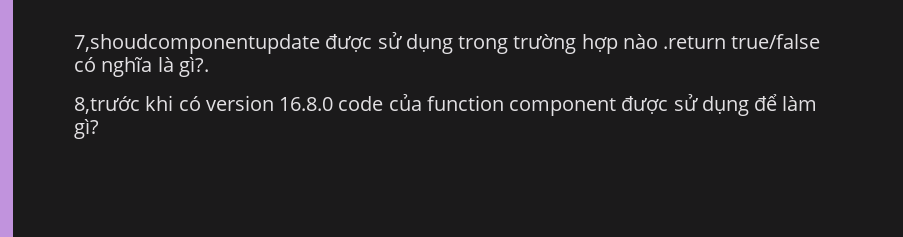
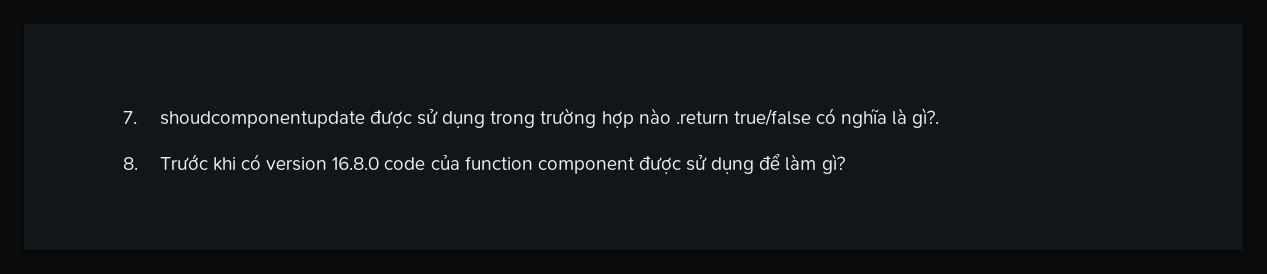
[74,34,320,54] 7,shoudcomponentupdate -> [123,111,365,128] 7. shoudcomponentupdate
[74,96,140,114] 8,trước -> [123,154,208,170] 8. Trước

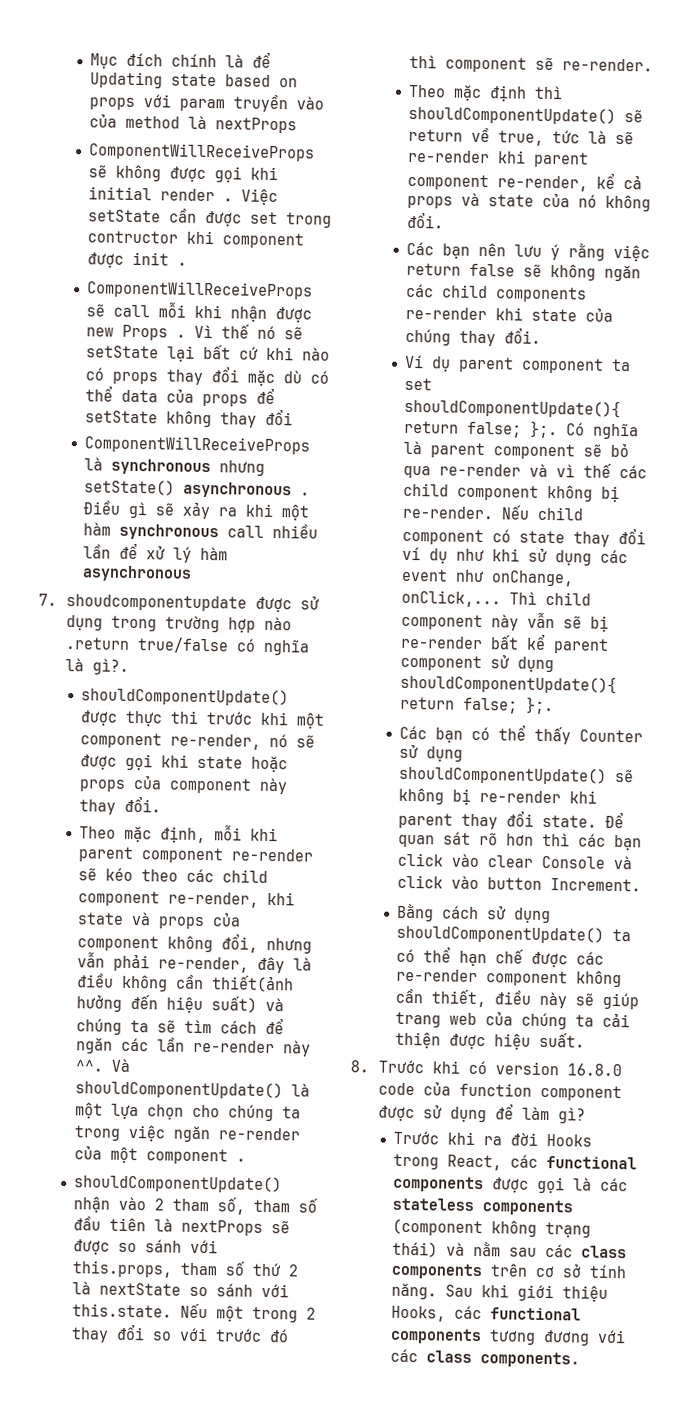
(123, 117) none -> [90,51,272,69] [90,71,299,89] [89,94,325,113] [89,113,298,134] [89,142,316,162] [88,164,279,183] [88,186,279,206] [88,208,333,228] [87,230,305,249] [87,251,188,268] [87,280,314,300] [86,302,313,323] [86,324,304,341] [86,344,331,362] [85,366,330,387] [85,385,276,407] [85,408,294,428] [84,435,311,455] [84,457,266,476] [84,479,311,499] [83,500,311,521] [83,522,319,541] [83,542,229,563] [82,565,193,582] Mục đích chính là để Updating state based on props với param truyền vào của method là nextProps // ComponentWillReceiveProps sẽ không được gọi khi initial render . Việc setState cần được set trong contructor khi component được init . // ComponentWillReceiveProps sẽ call mỗi khi nhận được new Props . Vì thế nó sẽ setState lại bất cứ khi nào có props thay đổi mặc dù có thể data của props để setState không thay đổi // ComponentWillReceiveProps là synchronous nhưng setState() asynchronous . Điều gì sẽ xảy ra khi một hàm synchronous call nhiều lần để xử lý hàm asynchronous //
(940, 118) none -> [81,687,290,707] [80,710,325,729] [80,732,316,750] [80,753,289,773] [79,775,289,795] [79,795,162,815] [79,825,279,844] [78,846,315,864] [78,867,269,883] [78,890,296,908] [77,912,242,930] [77,933,313,954] [77,952,313,974] [76,973,295,993] [76,994,285,1014] [76,1017,285,1035] [76,1037,312,1057] [75,1058,131,1072] [75,1080,311,1100] [75,1102,302,1122] [74,1124,301,1143] [74,1145,247,1165] [74,1174,283,1194] [73,1196,319,1215] [73,1216,291,1236] [73,1239,219,1255] [72,1260,300,1278] [72,1281,290,1298] [72,1303,317,1323] [71,1323,290,1343] [409,54,654,73] [408,84,564,102] [408,105,644,125] [408,127,635,146] [407,149,590,168] [407,172,643,192] [407,192,652,212] [407,211,445,229] [406,241,651,262] [406,262,642,282] [406,283,588,303] [405,306,614,322] [405,327,542,347] [404,354,632,374] [404,377,433,391] [404,397,622,419] [404,420,640,440] [403,440,630,460] [403,463,648,479] [403,482,621,503] [402,505,584,521] [402,528,647,547] [402,546,629,566] [401,568,575,587] [401,589,592,608] [401,612,610,632] [400,633,610,654] [400,654,555,673] [400,673,618,695] [400,696,555,715] [399,724,644,745] [399,743,464,762] [399,765,635,785] [398,787,598,805] [398,810,625,830] [398,831,643,851] [397,852,633,870] [397,874,642,892] [396,902,552,924] [396,924,632,944] [396,946,605,968] [396,968,623,988] [395,988,640,1010] [395,1011,631,1030] [395,1031,586,1050] // shouldComponentUpdate() được thực thi trước khi một component re-render, nó sẽ được gọi khi state hoặc props của component này thay đổi. // Theo mặc định, mỗi khi parent component re-render sẽ kéo theo các child component re-render, khi state và props của component không đổi, nhưng vẫn phải re-render, đây là điều không cần thiết(ảnh hưởng đến hiệu suất) và chúng ta sẽ tìm cách để ngăn các lần re-render này ^^. Và shouldComponentUpdate() là một lựa chọn cho chúng ta trong việc ngăn re-render của một component . // shouldComponentUpdate() nhận vào 2 tham số, tham số đầu tiên là nextProps sẽ được so sánh với this.props, tham số thứ 2 là nextState so sánh với this.state. Nếu một trong 2 thay đổi so với trước đó thì component sẽ re-render. // Theo mặc định thì shouldComponentUpdate() sẽ return về true, tức là sẽ re-render khi parent component re-render, kể cả props và state của nó không đổi. // Các bạn nên lưu ý rằng việc return false sẽ không ngăn các child components re-render khi state của chúng thay đổi. // Ví dụ parent component ta set shouldComponentUpdate(){ return false; };. Có nghĩa là parent component sẽ bỏ qua re-render và vì thế các child component không bị re-render. Nếu child component có state thay đổi ví dụ như khi sử dụng các event như onChange, onClick,... Thì child component này vẫn sẽ bị re-render bất kể parent component sử dụng shouldComponentUpdate(){ return false; };. // Các bạn có thể thấy Counter sử dụng shouldComponentUpdate() sẽ không bị re-render khi parent thay đổi state. Để quan sát rõ hơn thì các bạn click vào clear Console và click vào button Increment. // Bằng cách sử dụng shouldComponentUpdate() ta có thể hạn chế được các re-render component không cần thiết, điều này sẽ giúp trang web của chúng ta cải thiện được hiệu suất.
(845, 164) none -> [393,1130,593,1147] [393,1153,638,1171] [393,1175,629,1194] [392,1197,574,1216] [392,1218,592,1238] [392,1240,628,1259] [391,1262,628,1280] [391,1282,609,1302] [391,1305,582,1322] [390,1327,627,1346] [390,1348,581,1368] // Trước khi ra đời Hooks trong React, các functional components được gọi là các stateless components (component không trạng thái) và nằm sau các class components trên cơ sở tính năng. Sau khi giới thiệu Hooks, các functional components tương đương với các class components.

